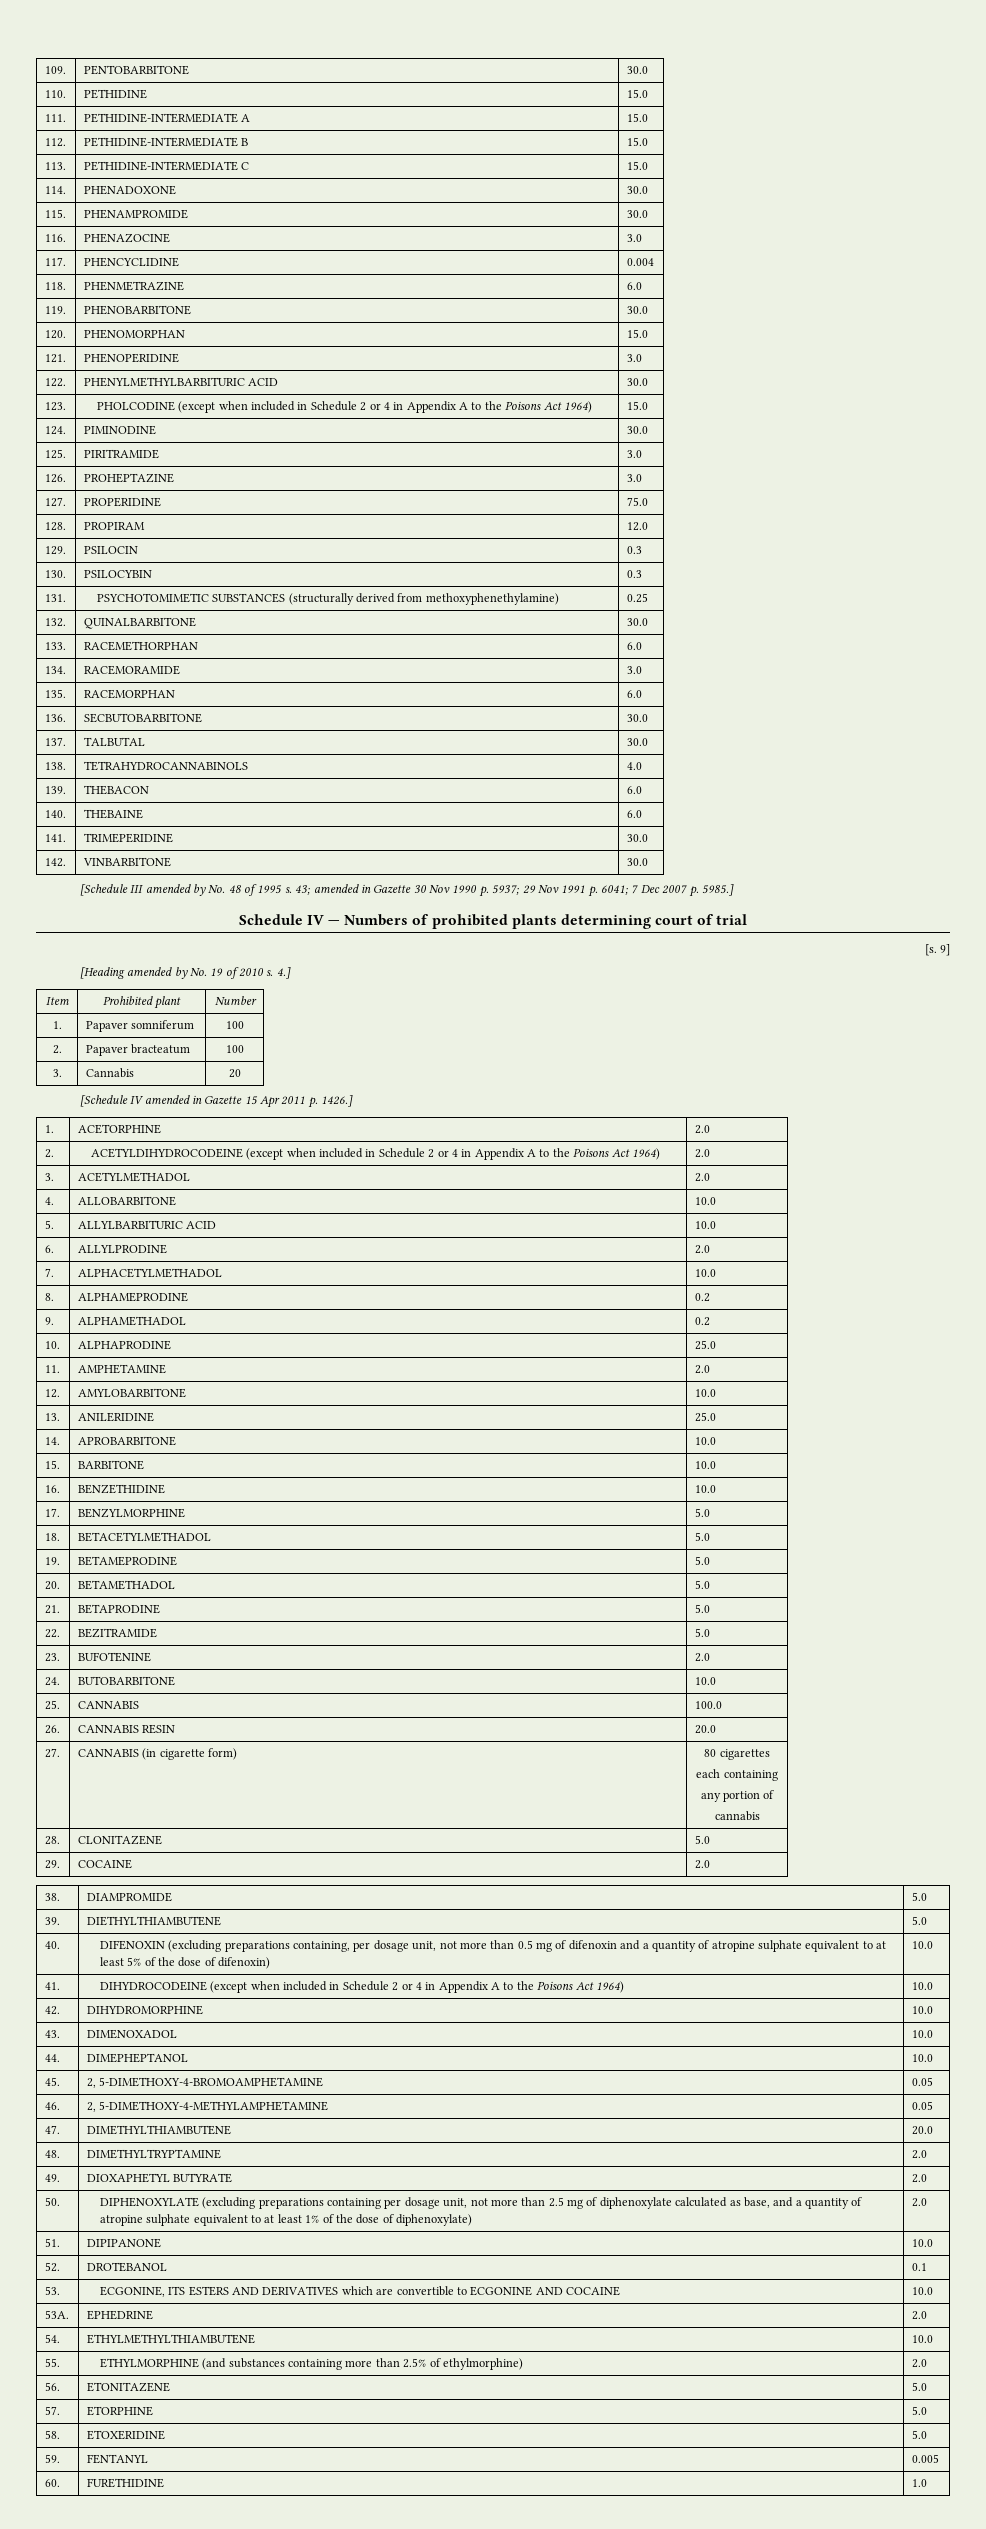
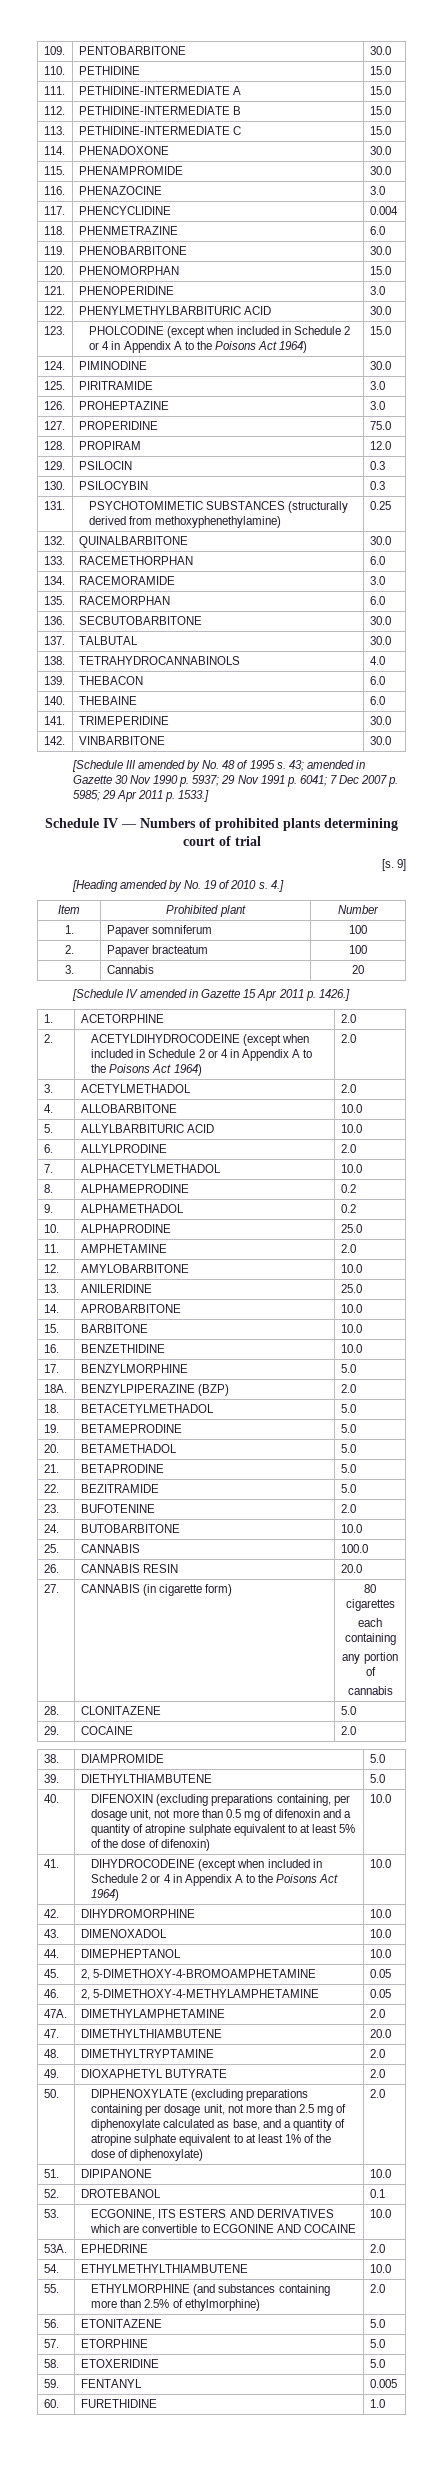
[701,884,734,896] 5985.] -> [72,790,210,802] 5985; 29 Apr 2011 p. 1533.]
(710, 1512) none -> [43,1384,67,1393] [80,1384,229,1396] [340,1384,356,1393] // 18A. | BENZYLPIPERAZINE (BZP) | 2.0
(933, 2105) none -> [43,2009,67,2018] [80,2009,225,2018] [369,2009,385,2018] // 47A. | DIMETHYLAMPHETAMINE | 2.0

